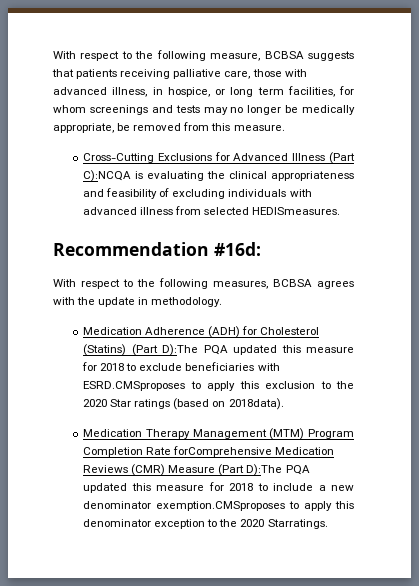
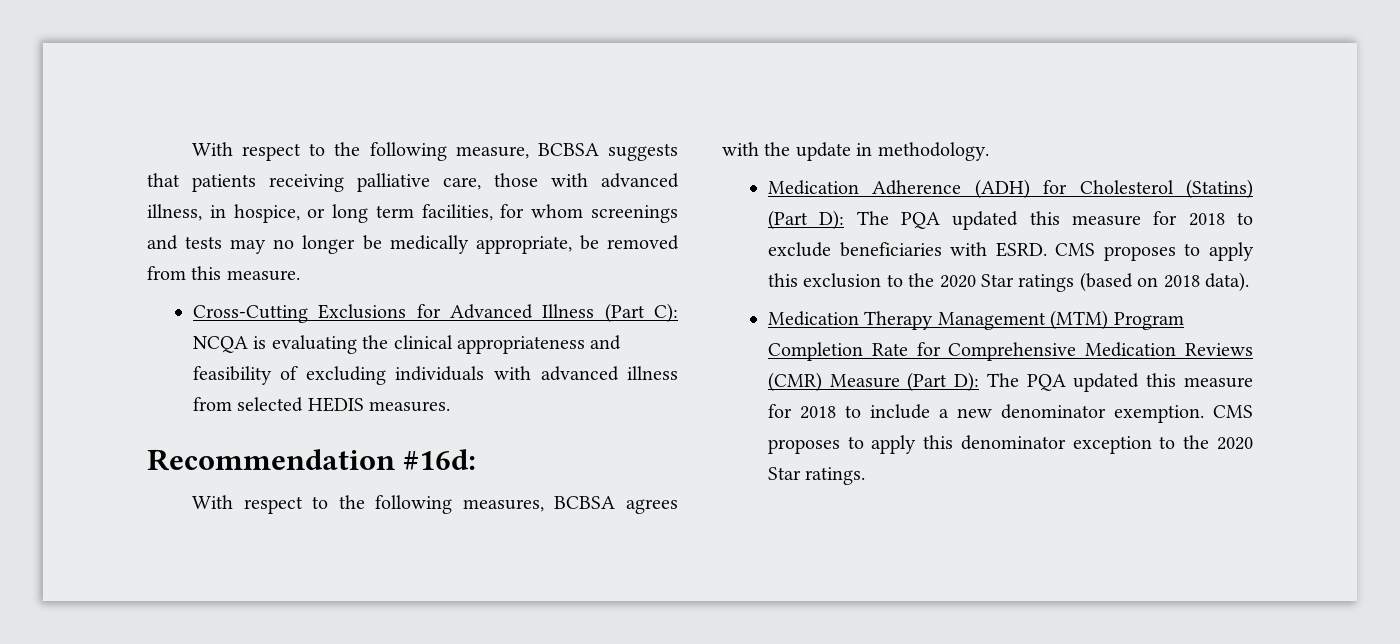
[83,170,132,182] C):NCQA -> [653,303,678,323] [192,336,248,353] C): NCQA
[252,207,341,215] HEDISmeasures. -> [307,397,451,412] HEDIS measures.
[162,344,199,356] D):The -> [819,210,889,230] D): The
[83,381,186,391] ESRD.CMSproposes -> [995,242,1176,261] ESRD. CMS proposes
[228,398,284,410] 2018data). -> [1163,272,1249,292] 2018 data).
[173,446,273,457] forComprehensive -> [916,342,1077,361] for Comprehensive
[246,464,283,476] D):The -> [954,372,1019,392] D): The
[156,501,286,511] exemption.CMSproposes -> [1113,405,1253,423] [767,439,840,454] exemption. CMS proposes
[267,519,328,529] Starratings. -> [767,467,866,485] Star ratings.

